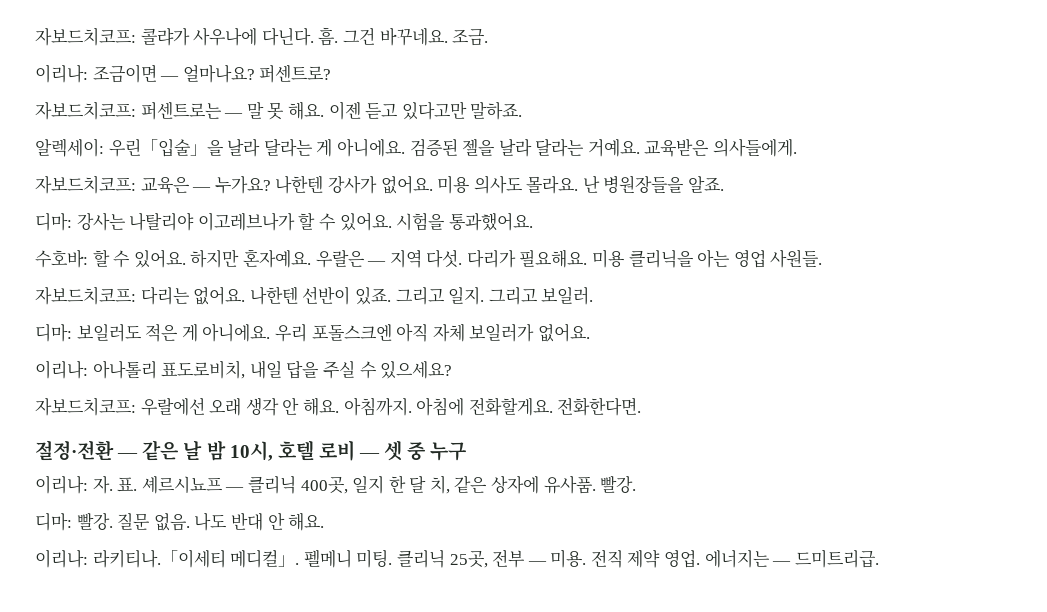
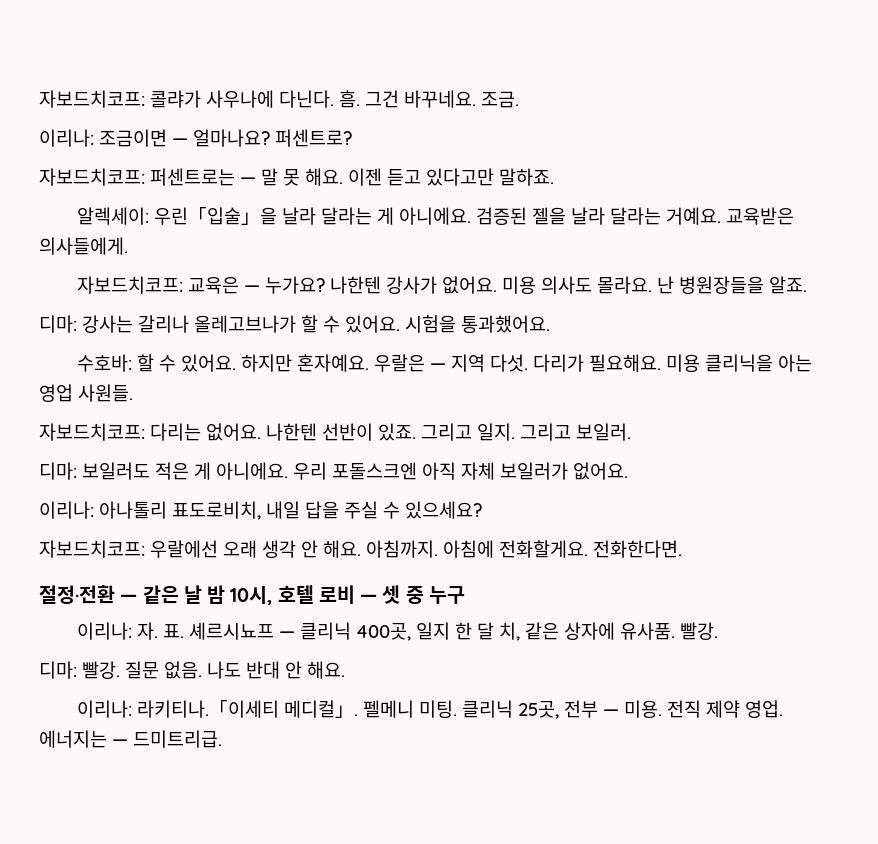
[129,212,295,231] 나탈리야 이고레브나가 -> [138,315,296,333] 갈리나 올레고브나가

